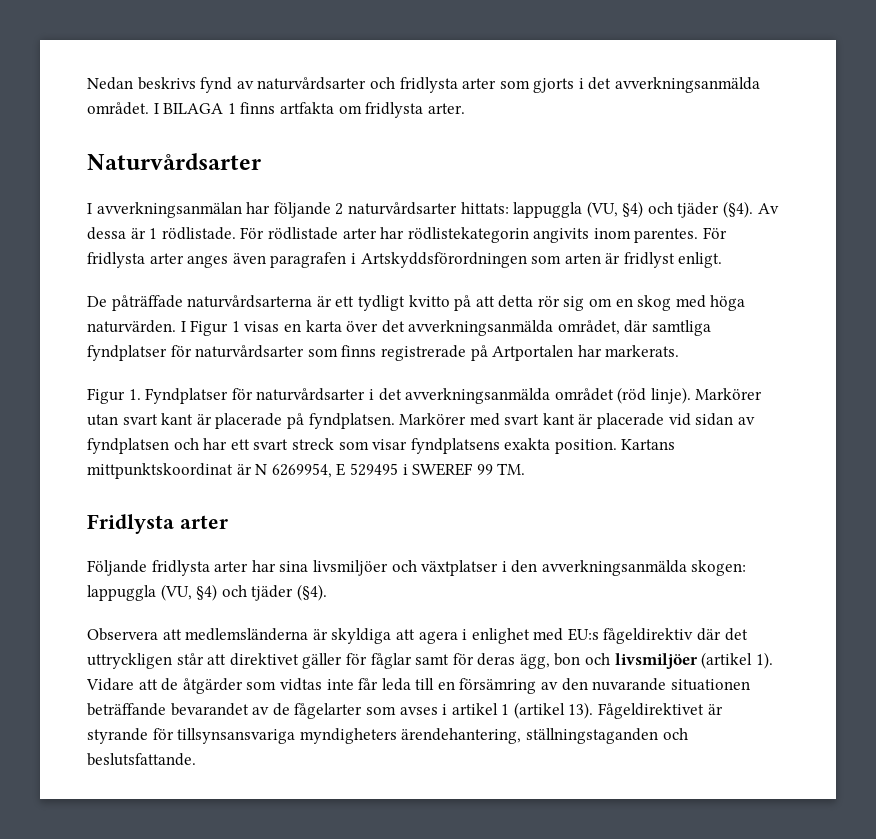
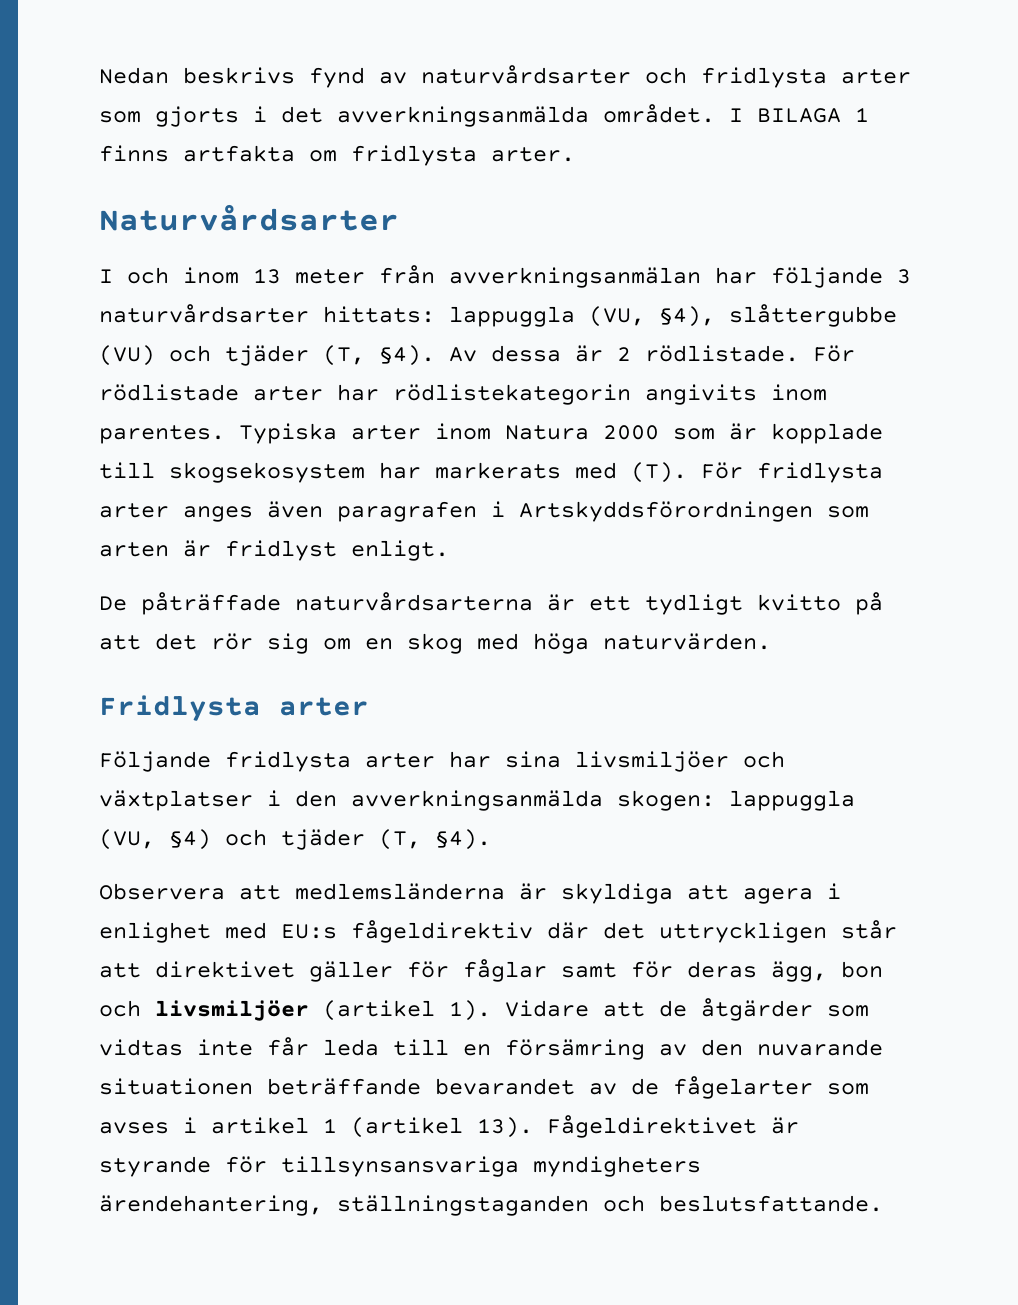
(92, 208) none -> [127,265,435,284] och inom 13 meter från
[335,203,344,215] 2 -> [897,269,911,284] 3
[622,201,754,218] §4) och tjäder (§4). -> [659,304,897,327] [99,345,435,366] §4), slåttergubbe (VU) och tjäder (T, §4).
[149,228,158,239] 1 -> [617,347,631,361] 2
(699, 235) none -> [239,423,883,444] [99,462,687,483] Typiska arter inom Natura 2000 som är kopplade till skogsekosystem har markerats med (T).
[498,295,534,308] detta -> [155,633,197,650] det
[180,320,712,336] [87,345,680,361] [87,387,763,404] [87,413,755,429] [87,438,676,454] [87,463,526,479] I Figur 1 visas en karta över det avverkningsanmälda området, där samtliga fyndplatser för naturvårdsarter som finns registrerade på Artportalen har markerats. // Figur 1. Fyndplatser för naturvårdsarter i det avverkningsanmälda området (röd linje). Markörer utan svart kant är placerade på fyndplatsen. Markörer med svart kant är placerade vid sidan av fyndplatsen och har ett svart streck som visar fyndplatsens exakta position. Kartans mittpunktskoordinat är N 6269954, E 529495 i SWEREF 99 TM. -> (771, 641) none
[296,584,327,601] (§4). -> [379,829,491,850] (T, §4).

